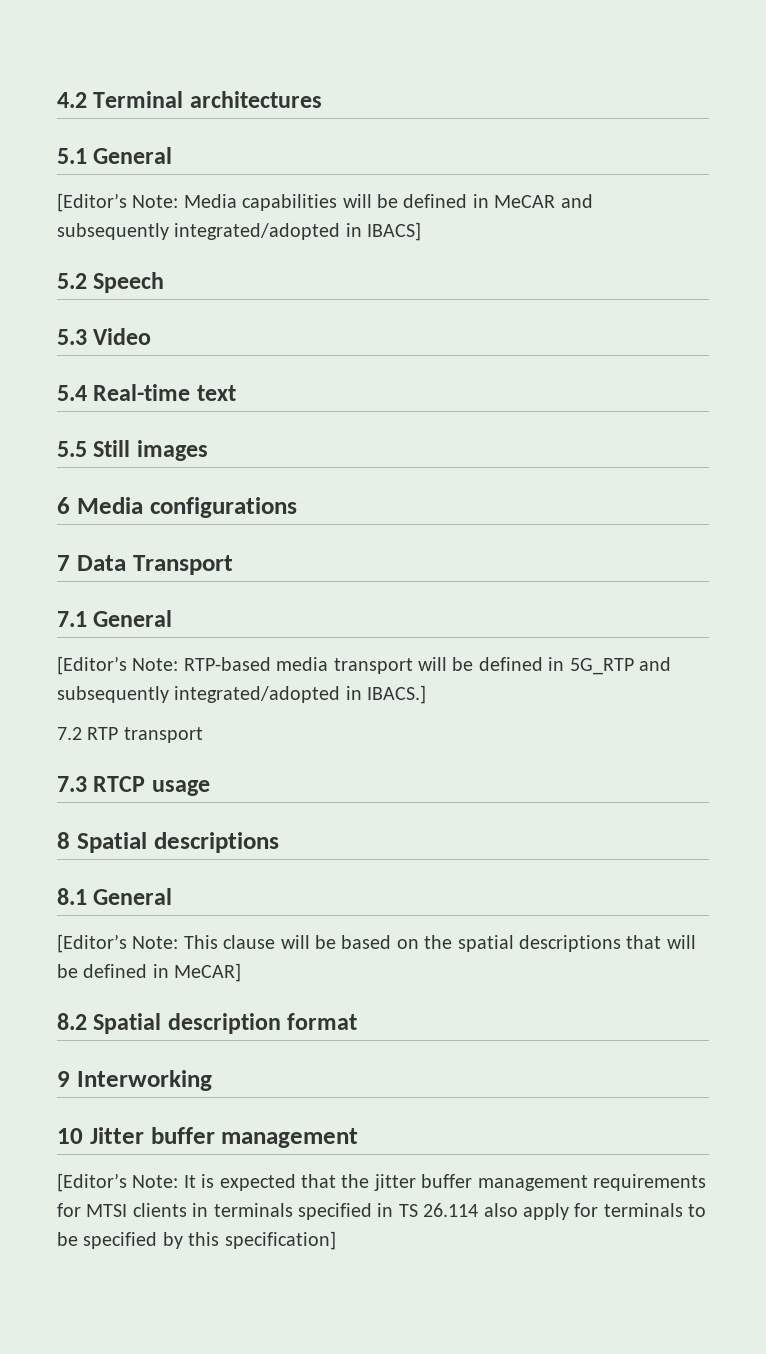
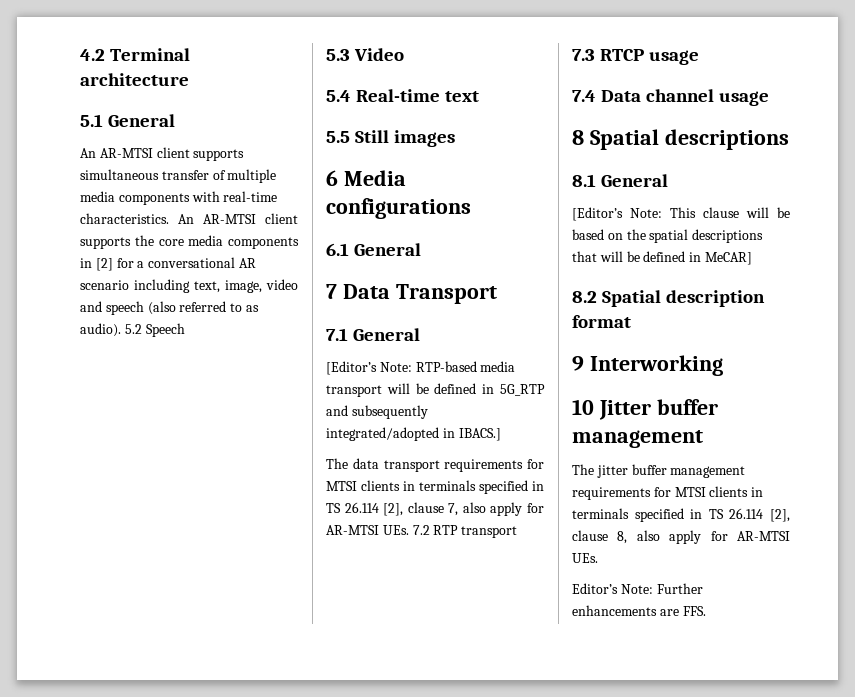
[189,91,322,108] architectures -> [80,73,189,86] architecture
[57,193,593,212] [57,222,422,241] [Editor’s Note: Media capabilities will be defined in MeCAR and subsequently integrated/adopted in IBACS] // -> [80,147,245,161] [80,169,277,183] [80,191,278,205] [80,213,298,224] [80,235,299,249] [80,257,256,271] [80,279,298,293] [80,301,259,315] [80,323,121,337] An AR-MTSI client supports simultaneous transfer of multiple media components with real-time characteristics. An AR-MTSI client supports the core media components in [2] for a conversational AR scenario including text, image, video and speech (also referred to as audio).
(297, 507) none -> [326,243,422,256] // 6.1 General
(427, 694) none -> [326,458,544,472] [326,480,544,494] [326,502,544,516] [326,525,409,535] The data transport requirements for MTSI clients in terminals specified in TS 26.114 [2], clause 7, also apply for AR-MTSI UEs.
(210, 788) none -> [572,89,770,106] // 7.4 Data channel usage
[57,1173,370,1192] [Editor’s Note: It is expected that the -> [572,464,594,475] The
[483,1203,707,1220] [57,1231,336,1250] also apply for terminals to be specified by this specification] -> [770,509,790,522] [572,530,790,544] [572,553,598,563] [572,583,703,594] [572,605,706,616] [2], clause 8, also apply for AR-MTSI UEs. // Editor’s Note: Further enhancements are FFS.

